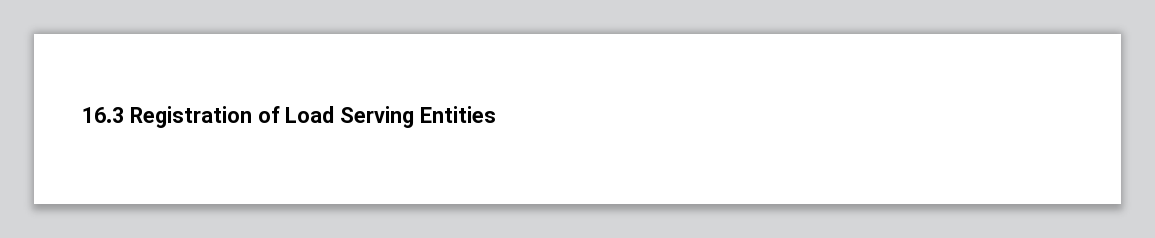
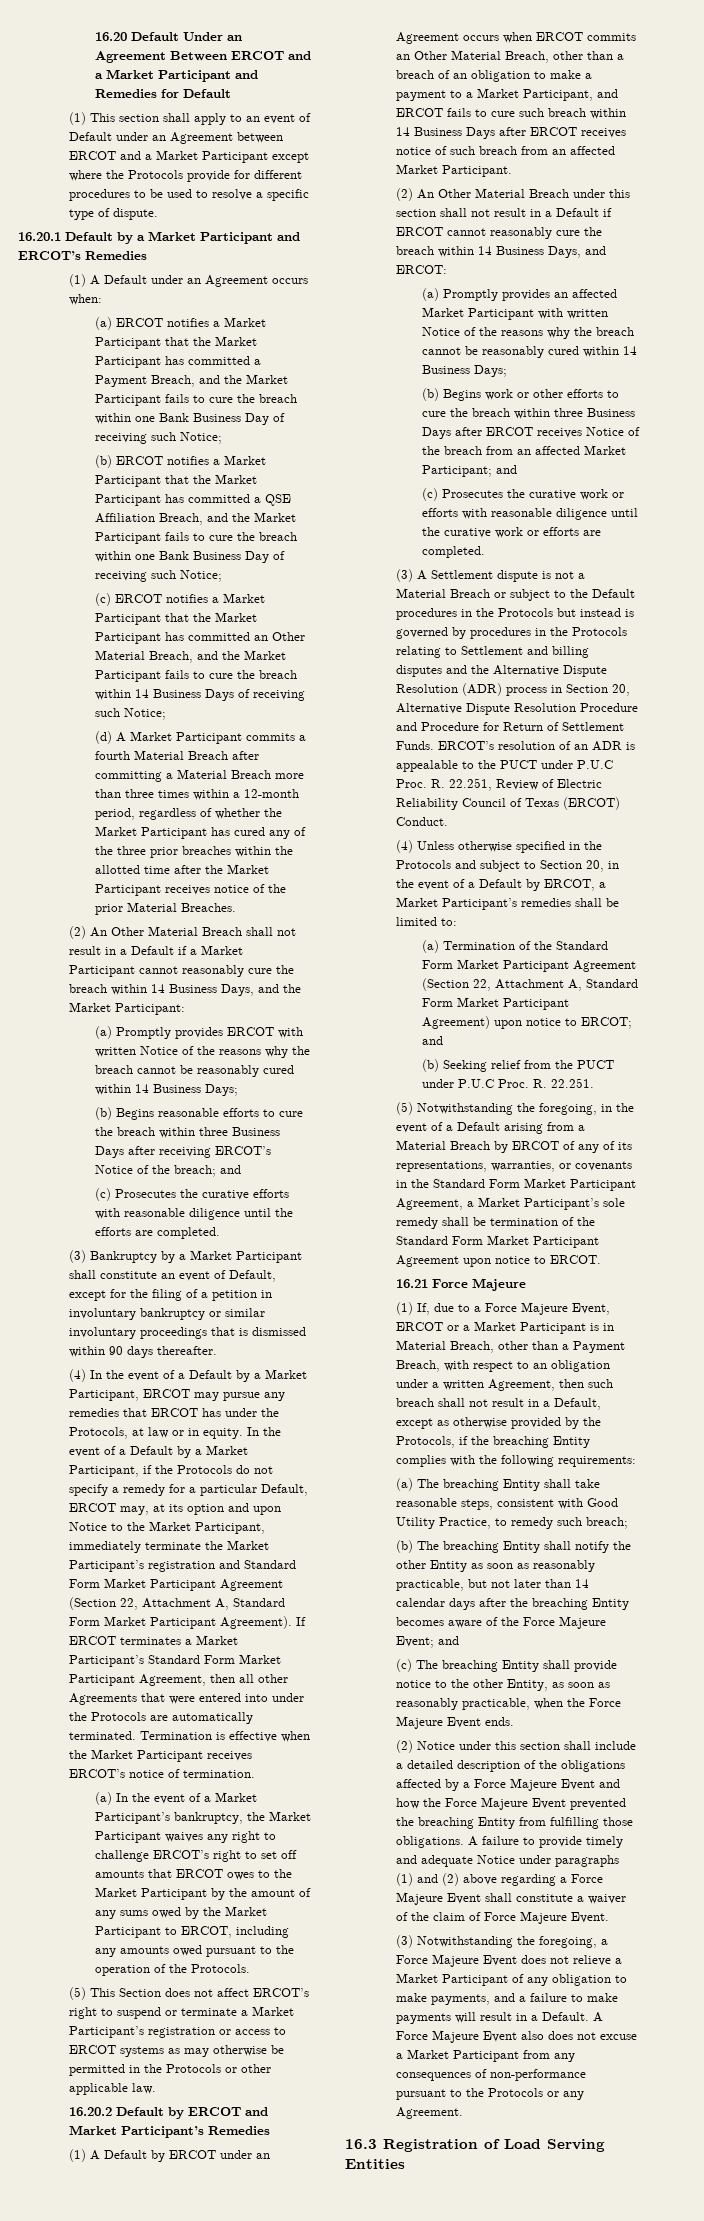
(82, 115) none -> [94,32,242,41] [94,51,311,63] [94,69,258,82] [94,89,231,98] [69,112,312,125] [69,132,284,144] [69,150,310,163] [69,170,303,182] [69,189,310,201] [69,208,159,220] [18,231,300,244] [18,251,147,260] [69,274,309,287] [69,294,103,305] [94,317,266,330] [94,336,257,349] [94,356,261,368] [94,374,288,387] [94,394,297,406] [94,413,285,425] [94,432,222,444] [94,455,266,468] [94,474,257,487] [94,494,291,506] [94,512,296,525] [94,532,297,544] [94,551,285,563] [94,570,222,582] [94,593,265,606] [94,612,257,625] [94,632,305,644] [94,650,286,663] [94,670,297,682] [94,689,305,701] [94,708,166,720] [94,731,306,744] [94,750,259,760] [94,769,304,782] [94,789,299,800] [94,808,282,820] [94,826,306,839] [94,846,293,858] [94,864,269,874] [94,884,286,896] [94,902,236,915] [69,926,297,939] [69,945,244,955] [69,965,295,977] [69,984,302,996] [69,1002,186,1015] [94,1026,303,1039] [94,1046,310,1058] [94,1065,294,1077] [94,1084,238,1096] [94,1107,303,1120] [94,1127,280,1138] [94,1146,271,1158] [94,1165,241,1177] [94,1188,289,1201] [94,1208,293,1220] [94,1227,220,1239] [69,1250,303,1263] [69,1270,277,1282] [69,1289,273,1301] [69,1308,266,1320] [69,1327,307,1339] [69,1346,218,1358] [69,1369,308,1382] [69,1389,286,1401] [69,1408,280,1417] [69,1427,282,1439] [69,1445,249,1458] [69,1465,274,1477] [69,1484,309,1496] [69,1503,282,1515] [69,1521,266,1534] [69,1540,270,1553] [69,1560,297,1572] [69,1578,284,1591] [69,1597,286,1610] [69,1616,307,1629] [69,1635,239,1645] [69,1654,282,1667] [69,1674,289,1686] [69,1693,305,1705] [69,1712,254,1724] [69,1731,311,1742] [69,1749,253,1762] [69,1769,256,1778] [94,1792,257,1805] [94,1811,311,1824] [94,1831,276,1843] [94,1850,297,1862] [94,1869,292,1880] [94,1887,311,1900] [94,1906,267,1919] [94,1926,289,1938] [94,1945,294,1957] [94,1964,250,1976] [69,1987,310,2000] [69,2006,295,2019] [69,2026,287,2038] [69,2045,285,2057] [69,2064,272,2076] [69,2083,157,2095] [69,2107,269,2119] [69,2125,271,2138] [69,2149,271,2162] [396,32,637,44] [396,50,625,63] [396,70,593,82] [396,88,619,101] [396,108,627,119] [396,127,627,139] [396,146,616,155] [396,164,513,177] [396,188,631,201] [396,208,613,217] [396,227,603,239] [396,246,607,258] [396,265,448,274] [421,288,617,301] [421,307,608,320] [421,327,634,339] [421,346,637,358] [421,365,507,377] [421,388,619,401] [421,408,635,419] [421,427,640,439] [421,445,626,455] [421,465,517,477] [421,488,624,501] [421,508,638,520] [421,527,601,538] [421,546,485,558] [396,569,586,582] [396,588,636,601] [396,608,635,620] [396,627,628,639] [396,646,590,658] [396,665,608,677] [396,683,631,696] [396,703,639,715] [396,722,625,731] [396,741,636,751] [396,760,614,772] [396,778,603,791] [396,797,621,810] [396,817,449,826] [396,840,603,853] [396,860,620,872] [396,879,607,891] [396,897,620,910] [396,917,458,926] [421,940,608,953] [421,959,636,972] [421,978,638,991] [421,997,569,1010] [421,1016,632,1029] [421,1036,443,1045] [421,1059,614,1072] [421,1078,594,1088] [396,1102,635,1115] [396,1122,586,1134] [396,1140,633,1153] [396,1161,633,1172] [396,1178,637,1191] [396,1197,626,1210] [396,1217,596,1229] [396,1235,600,1248] [396,1255,602,1267] [396,1278,527,1291] [396,1302,611,1315] [396,1321,615,1334] [396,1340,626,1353] [396,1360,611,1372] [396,1379,614,1391] [396,1398,602,1410] [396,1417,602,1429] [396,1436,591,1448] [396,1455,637,1467] [396,1478,601,1491] [396,1498,619,1510] [396,1517,629,1529] [396,1540,632,1553] [396,1560,596,1572] [396,1579,590,1591] [396,1598,630,1610] [396,1616,607,1629] [396,1636,460,1648] [396,1659,618,1672] [396,1679,611,1691] [396,1698,622,1710] [396,1716,515,1729] [396,1740,637,1753] [396,1760,626,1772] [396,1778,621,1791] [396,1797,627,1810] [396,1817,634,1829] [396,1836,624,1848] [396,1855,620,1867] [396,1873,604,1886] [396,1892,627,1905] [396,1911,610,1924] [396,1935,609,1948] [396,1954,623,1967] [396,1973,628,1986] [396,1993,619,2005] [396,2012,604,2024] [396,2030,638,2043] [396,2049,576,2062] [396,2069,587,2081] [396,2088,585,2100] [396,2107,464,2119] 16.20 Default Under an Agreement Between ERCOT and a Market Participant and Remedies for Default // (1) This section shall apply to an event of Default under an Agreement between ERCOT and a Market Participant except where the Protocols provide for different procedures to be used to resolve a specific type of dispute. // 16.20.1 Default by a Market Participant and ERCOT’s Remedies // (1) A Default under an Agreement occurs when: // (a) ERCOT notifies a Market Participant that the Market Participant has committed a Payment Breach, and the Market Participant fails to cure the breach within one Bank Business Day of receiving such Notice; // (b) ERCOT notifies a Market Participant that the Market Participant has committed a QSE Affiliation Breach, and the Market Participant fails to cure the breach within one Bank Business Day of receiving such Notice; // (c) ERCOT notifies a Market Participant that the Market Participant has committed an Other Material Breach, and the Market Participant fails to cure the breach within 14 Business Days of receiving such Notice; // (d) A Market Participant commits a fourth Material Breach after committing a Material Breach more than three times within a 12-month period, regardless of whether the Market Participant has cured any of the three prior breaches within the allotted time after the Market Participant receives notice of the prior Material Breaches. // (2) An Other Material Breach shall not result in a Default if a Market Participant cannot reasonably cure the breach within 14 Business Days, and the Market Participant: // (a) Promptly provides ERCOT with written Notice of the reasons why the breach cannot be reasonably cured within 14 Business Days; // (b) Begins reasonable efforts to cure the breach within three Business Days after receiving ERCOT’s Notice of the breach; and // (c) Prosecutes the curative efforts with reasonable diligence until the efforts are completed. // (3) Bankruptcy by a Market Participant shall constitute an event of Default, except for the filing of a petition in involuntary bankruptcy or similar involuntary proceedings that is dismissed within 90 days thereafter. // (4) In the event of a Default by a Market Participant, ERCOT may pursue any remedies that ERCOT has under the Protocols, at law or in equity. In the event of a Default by a Market Participant, if the Protocols do not specify a remedy for a particular Default, ERCOT may, at its option and upon Notice to the Market Participant, immediately terminate the Market Participant’s registration and Standard Form Market Participant Agreement (Section 22, Attachment A, Standard Form Market Participant Agreement). If ERCOT terminates a Market Participant’s Standard Form Market Participant Agreement, then all other Agreements that were entered into under the Protocols are automatically terminated. Termination is effective when the Market Participant receives ERCOT’s notice of termination. // (a) In the event of a Market Participant’s bankruptcy, the Market Participant waives any right to challenge ERCOT’s right to set off amounts that ERCOT owes to the Market Participant by the amount of any sums owed by the Market Participant to ERCOT, including any amounts owed pursuant to the operation of the Protocols. // (5) This Section does not affect ERCOT’s right to suspend or terminate a Market Participant’s registration or access to ERCOT systems as may otherwise be permitted in the Protocols or other applicable law. // 16.20.2 Default by ERCOT and Market Participant’s Remedies // (1) A Default by ERCOT under an Agreement occurs when ERCOT commits an Other Material Breach, other than a breach of an obligation to make a payment to a Market Participant, and ERCOT fails to cure such breach within 14 Business Days after ERCOT receives notice of such breach from an affected Market Participant. // (2) An Other Material Breach under this section shall not result in a Default if ERCOT cannot reasonably cure the breach within 14 Business Days, and ERCOT: // (a) Promptly provides an affected Market Participant with written Notice of the reasons why the breach cannot be reasonably cured within 14 Business Days; // (b) Begins work or other efforts to cure the breach within three Business Days after ERCOT receives Notice of the breach from an affected Market Participant; and // (c) Prosecutes the curative work or efforts with reasonable diligence until the curative work or efforts are completed. // (3) A Settlement dispute is not a Material Breach or subject to the Default procedures in the Protocols but instead is governed by procedures in the Protocols relating to Settlement and billing disputes and the Alternative Dispute Resolution (ADR) process in Section 20, Alternative Dispute Resolution Procedure and Procedure for Return of Settlement Funds. ERCOT’s resolution of an ADR is appealable to the PUCT under P.U.C Proc. R. 22.251, Review of Electric Reliability Council of Texas (ERCOT) Conduct. // (4) Unless otherwise specified in the Protocols and subject to Section 20, in the event of a Default by ERCOT, a Market Participant’s remedies shall be limited to: // (a) Termination of the Standard Form Market Participant Agreement (Section 22, Attachment A, Standard Form Market Participant Agreement) upon notice to ERCOT; and // (b) Seeking relief from the PUCT under P.U.C Proc. R. 22.251. // (5) Notwithstanding the foregoing, in the event of a Default arising from a Material Breach by ERCOT of any of its representations, warranties, or covenants in the Standard Form Market Participant Agreement, a Market Participant’s sole remedy shall be termination of the Standard Form Market Participant Agreement upon notice to ERCOT. // 16.21 Force Majeure // (1) If, due to a Force Majeure Event, ERCOT or a Market Participant is in Material Breach, other than a Payment Breach, with respect to an obligation under a written Agreement, then such breach shall not result in a Default, except as otherwise provided by the Protocols, if the breaching Entity complies with the following requirements: // (a) The breaching Entity shall take reasonable steps, consistent with Good Utility Practice, to remedy such breach; // (b) The breaching Entity shall notify the other Entity as soon as reasonably practicable, but not later than 14 calendar days after the breaching Entity becomes aware of the Force Majeure Event; and // (c) The breaching Entity shall provide notice to the other Entity, as soon as reasonably practicable, when the Force Majeure Event ends. // (2) Notice under this section shall include a detailed description of the obligations affected by a Force Majeure Event and how the Force Majeure Event prevented the breaching Entity from fulfilling those obligations. A failure to provide timely and adequate Notice under paragraphs (1) and (2) above regarding a Force Majeure Event shall constitute a waiver of the claim of Force Majeure Event. // (3) Notwithstanding the foregoing, a Force Majeure Event does not relieve a Market Participant of any obligation to make payments, and a failure to make payments will result in a Default. A Force Majeure Event also does not excuse a Market Participant from any consequences of non-performance pursuant to the Protocols or any Agreement. //

